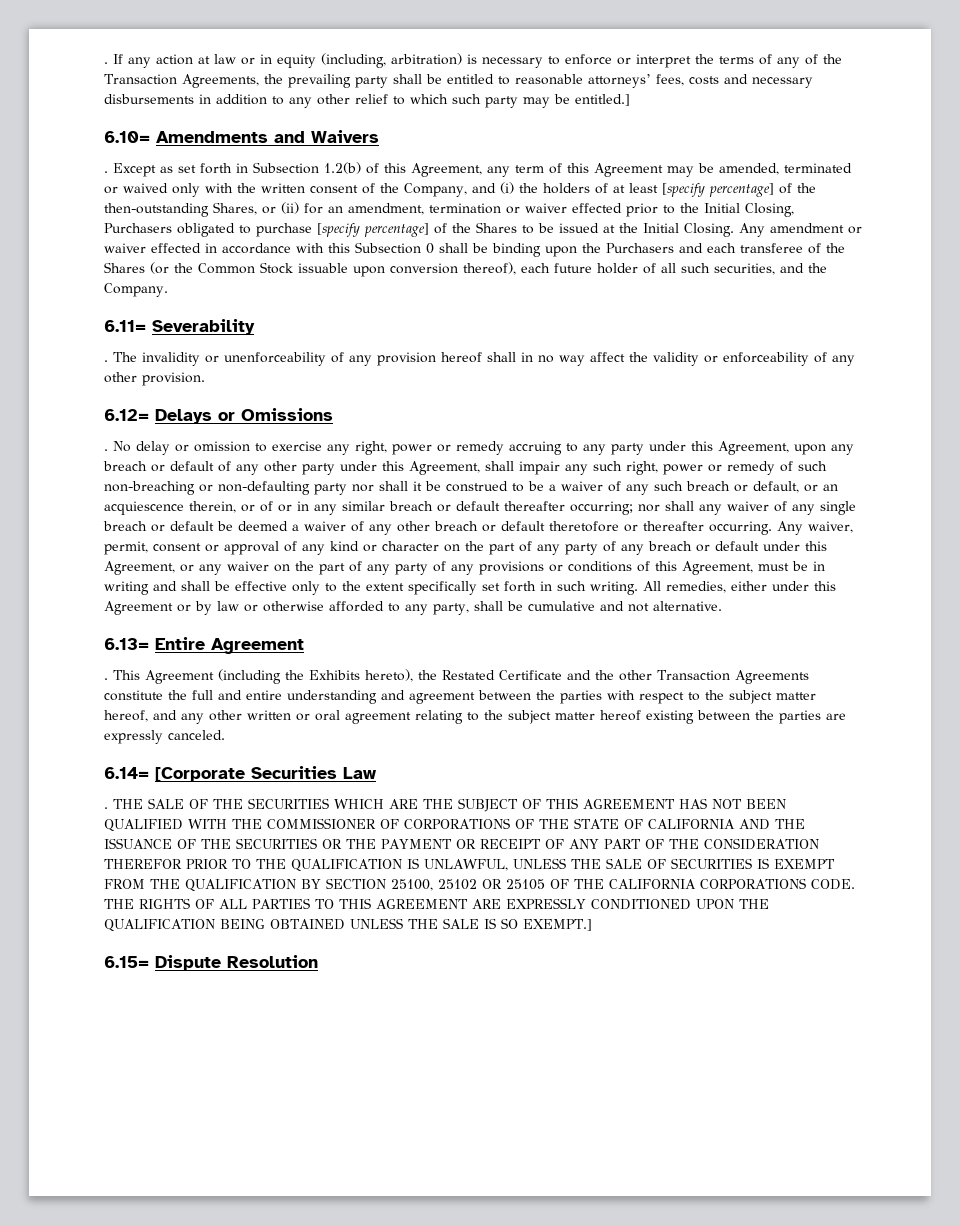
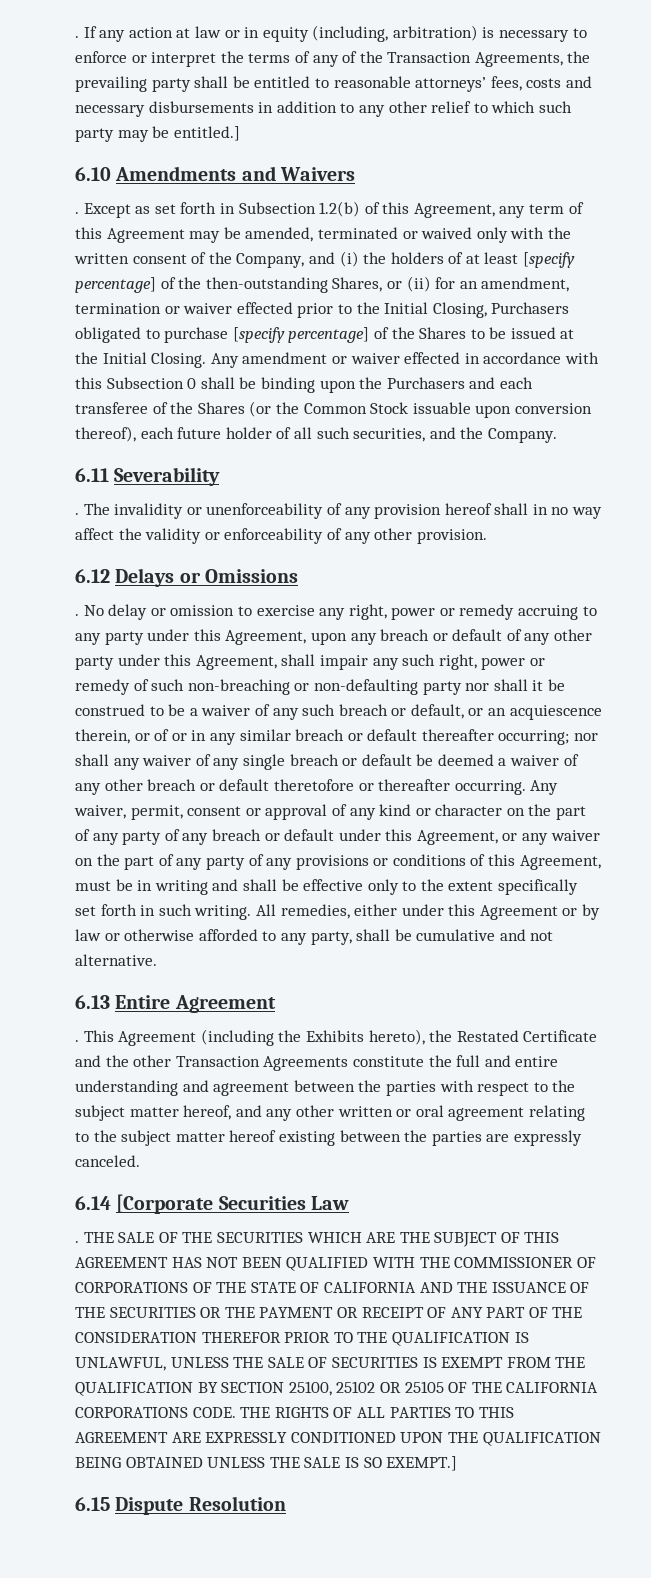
[104,131,150,143] 6.10= -> [75,167,111,181] 6.10
[104,320,146,332] 6.11= -> [75,468,109,482] 6.11
[104,409,149,421] 6.12= -> [75,569,110,583] 6.12
[104,638,149,650] 6.13= -> [75,995,110,1009] 6.13
[104,767,149,779] 6.14= -> [75,1196,111,1210] 6.14
[104,956,149,968] 6.15= -> [75,1497,110,1511] 6.15

